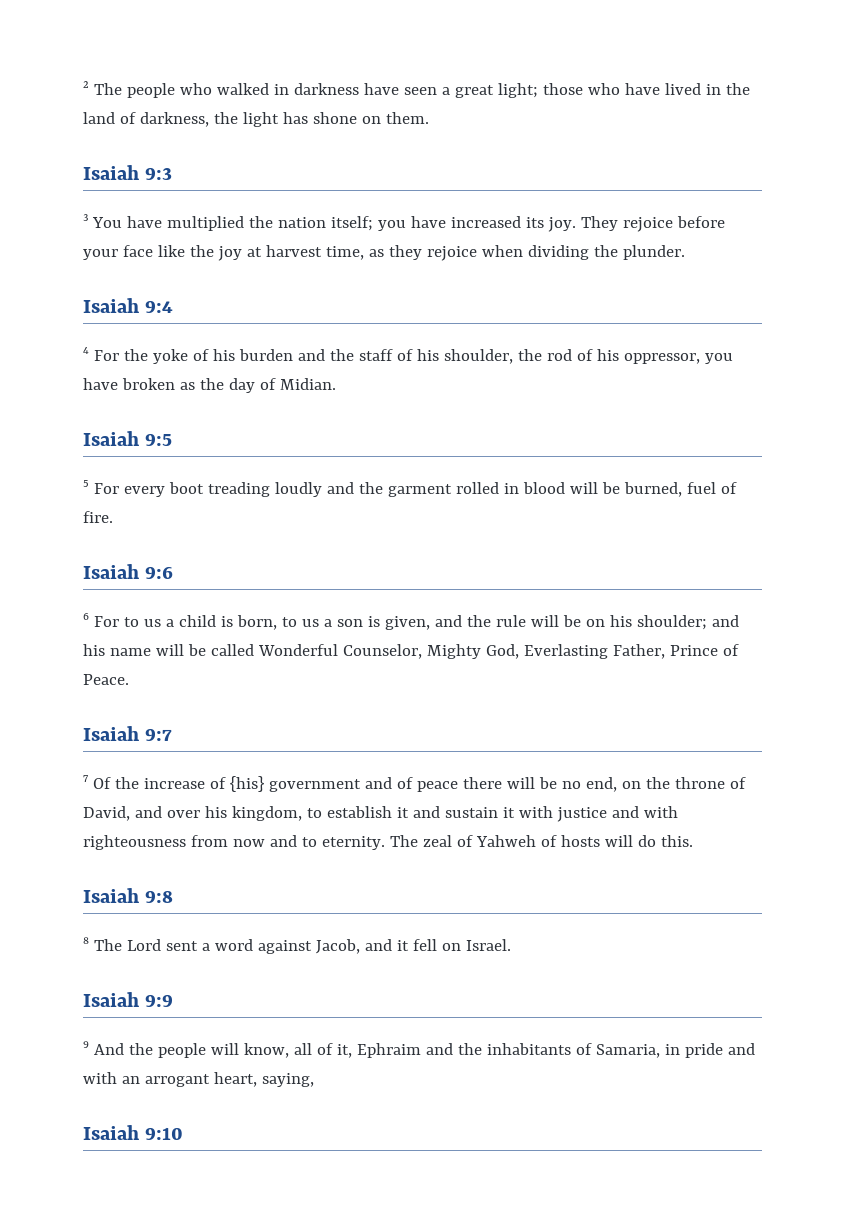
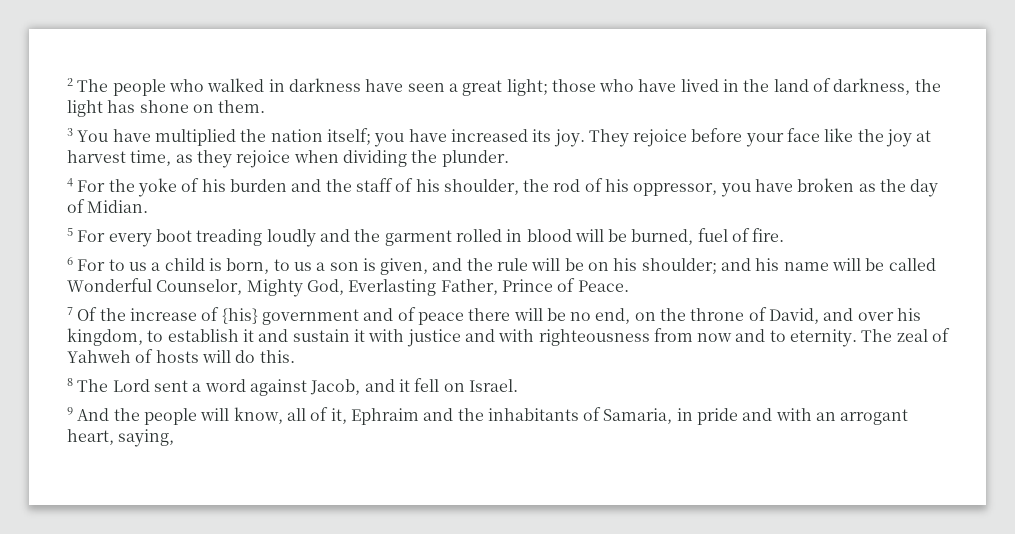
[83,165,173,180] // Isaiah 9:3 -> (266, 106) none
[83,298,174,313] // Isaiah 9:4 -> (509, 158) none
[83,431,173,446] // Isaiah 9:5 -> (149, 206) none
[83,564,174,579] // Isaiah 9:6 -> (785, 235) none
[83,726,173,741] // Isaiah 9:7 -> (629, 286) none
[83,888,174,903] // Isaiah 9:8 -> (295, 356) none
[83,992,174,1007] // Isaiah 9:9 -> (518, 385) none
[83,1125,184,1140] // Isaiah 9:10 -> (175, 438) none

